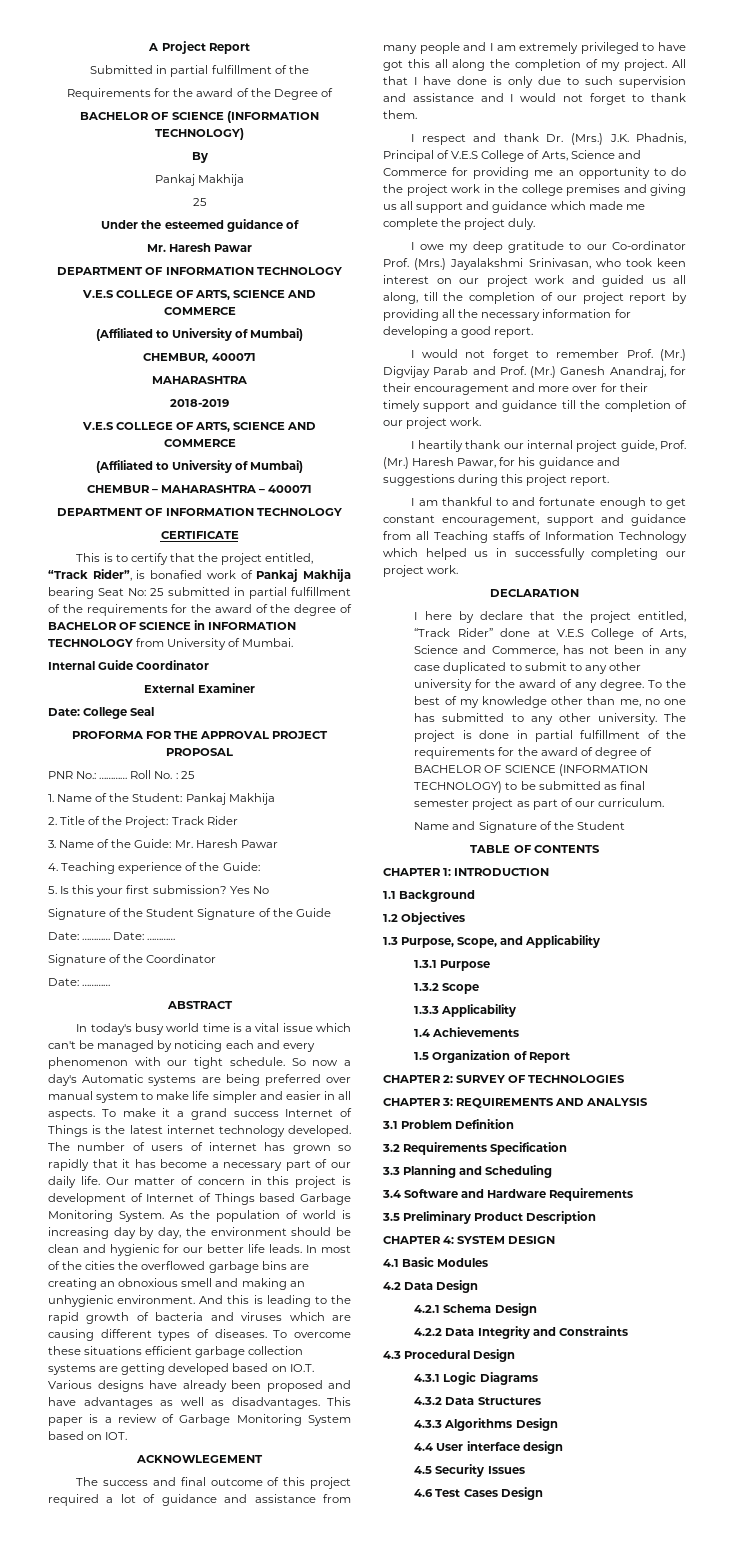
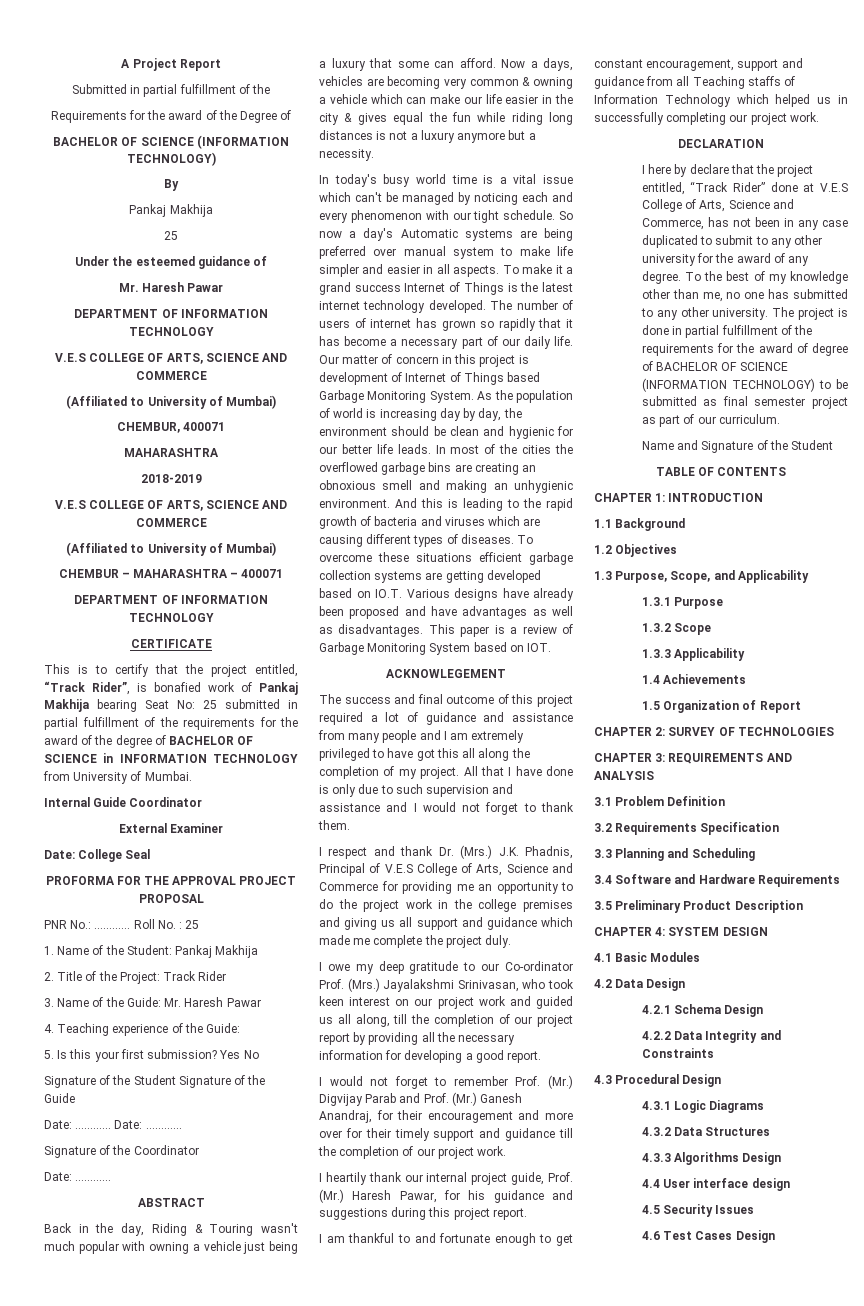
(233, 1005) none -> [44,1223,298,1236] [44,1241,298,1254] [319,58,573,71] [319,76,573,89] [319,94,573,104] [319,112,573,125] [319,130,536,143] [319,149,374,161] // Back in the day, Riding & Touring wasn't much popular with owning a vehicle just being a luxury that some can afford. Now a days, vehicles are becoming very common & owning a vehicle which can make our life easier in the city & gives equal the fun while riding long distances is not a luxury anymore but a necessity.

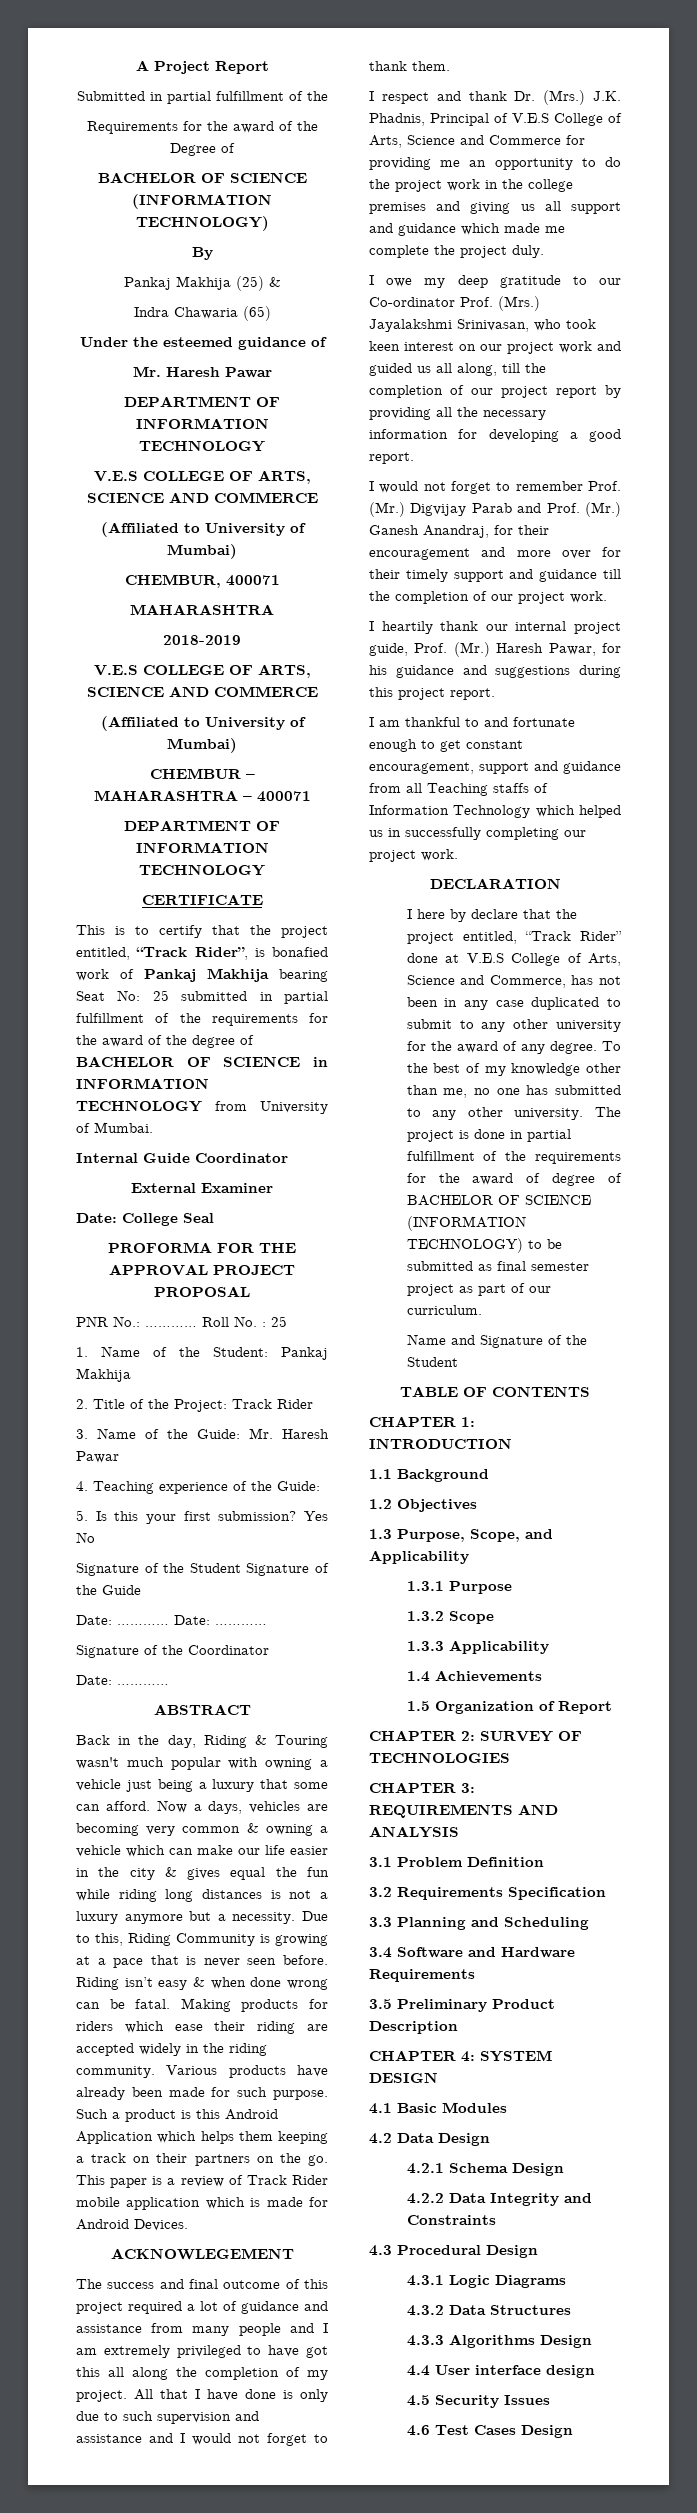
[164,231,178,240] // 25 -> [235,276,281,291] [133,306,271,321] (25) & // Indra Chawaria (65)
[319,174,573,187] [319,192,573,205] [319,210,573,223] [319,228,573,241] [319,246,573,259] [319,264,573,277] [319,282,573,295] [319,300,573,313] [319,318,573,331] [319,336,573,349] [319,354,529,367] [319,372,541,385] [319,390,573,403] [319,408,522,421] [319,426,573,439] [319,444,573,454] [319,462,537,475] [319,480,573,493] [319,498,573,511] [319,516,541,529] [319,534,534,547] [319,552,573,565] [319,570,541,583] [319,588,574,601] [319,606,573,619] [319,624,424,637] // In today's busy world time is a vital issue which can't be managed by noticing each and every phenomenon with our tight schedule. So now a day's Automatic systems are being preferred over manual system to make life simpler and easier in all aspects. To make it a grand success Internet of Things is the latest internet technology developed. The number of users of internet has grown so rapidly that it has become a necessary part of our daily life. Our matter of concern in this project is development of Internet of Things based Garbage Monitoring System. As the population of world is increasing day by day, the environment should be clean and hygienic for our better life leads. In most of the cities the overflowed garbage bins are creating an obnoxious smell and making an unhygienic environment. And this is leading to the rapid growth of bacteria and viruses which are causing different types of diseases. To overcome these situations efficient garbage collection systems are getting developed based on IO.T. Various designs have already been proposed and have advantages as well as disadvantages. -> [302,1911,328,1921] [76,1933,328,1946] [76,1955,328,1968] [76,1977,328,1990] [76,1998,328,2012] [76,2021,328,2034] [76,2043,267,2056] [76,2065,328,2078] [76,2087,328,2100] [76,2109,278,2122] [76,2131,328,2144] [76,2153,328,2166] Due to this, Riding Community is growing at a pace that is never seen before. Riding isn’t easy & when done wrong can be fatal. Making products for riders which ease their riding are accepted widely in the riding community. Various products have already been made for such purpose. Such a product is this Android Application which helps them keeping a track on their partners on the go.
[319,642,552,655] Garbage Monitoring System based on IOT. -> [246,2175,328,2185] [76,2197,328,2210] [76,2219,188,2231] Track Rider mobile application which is made for Android Devices.

